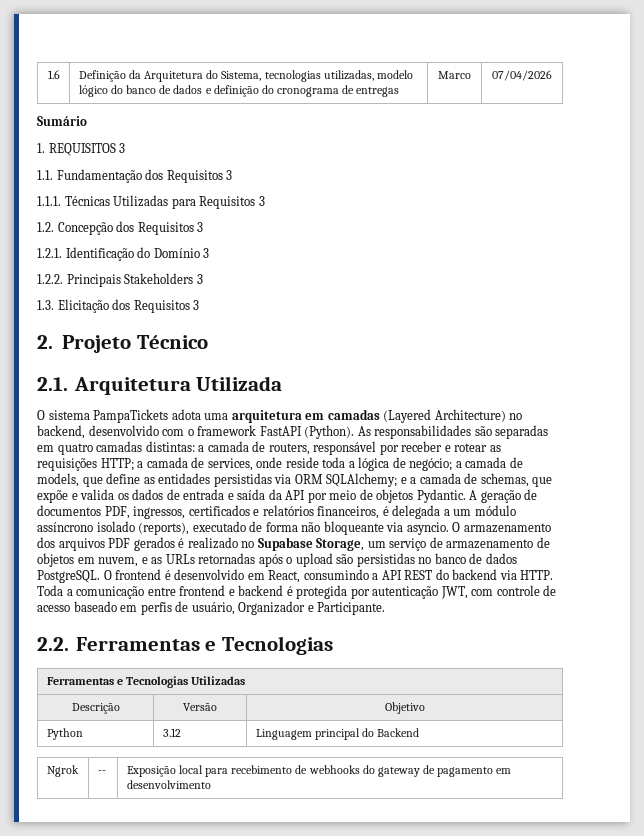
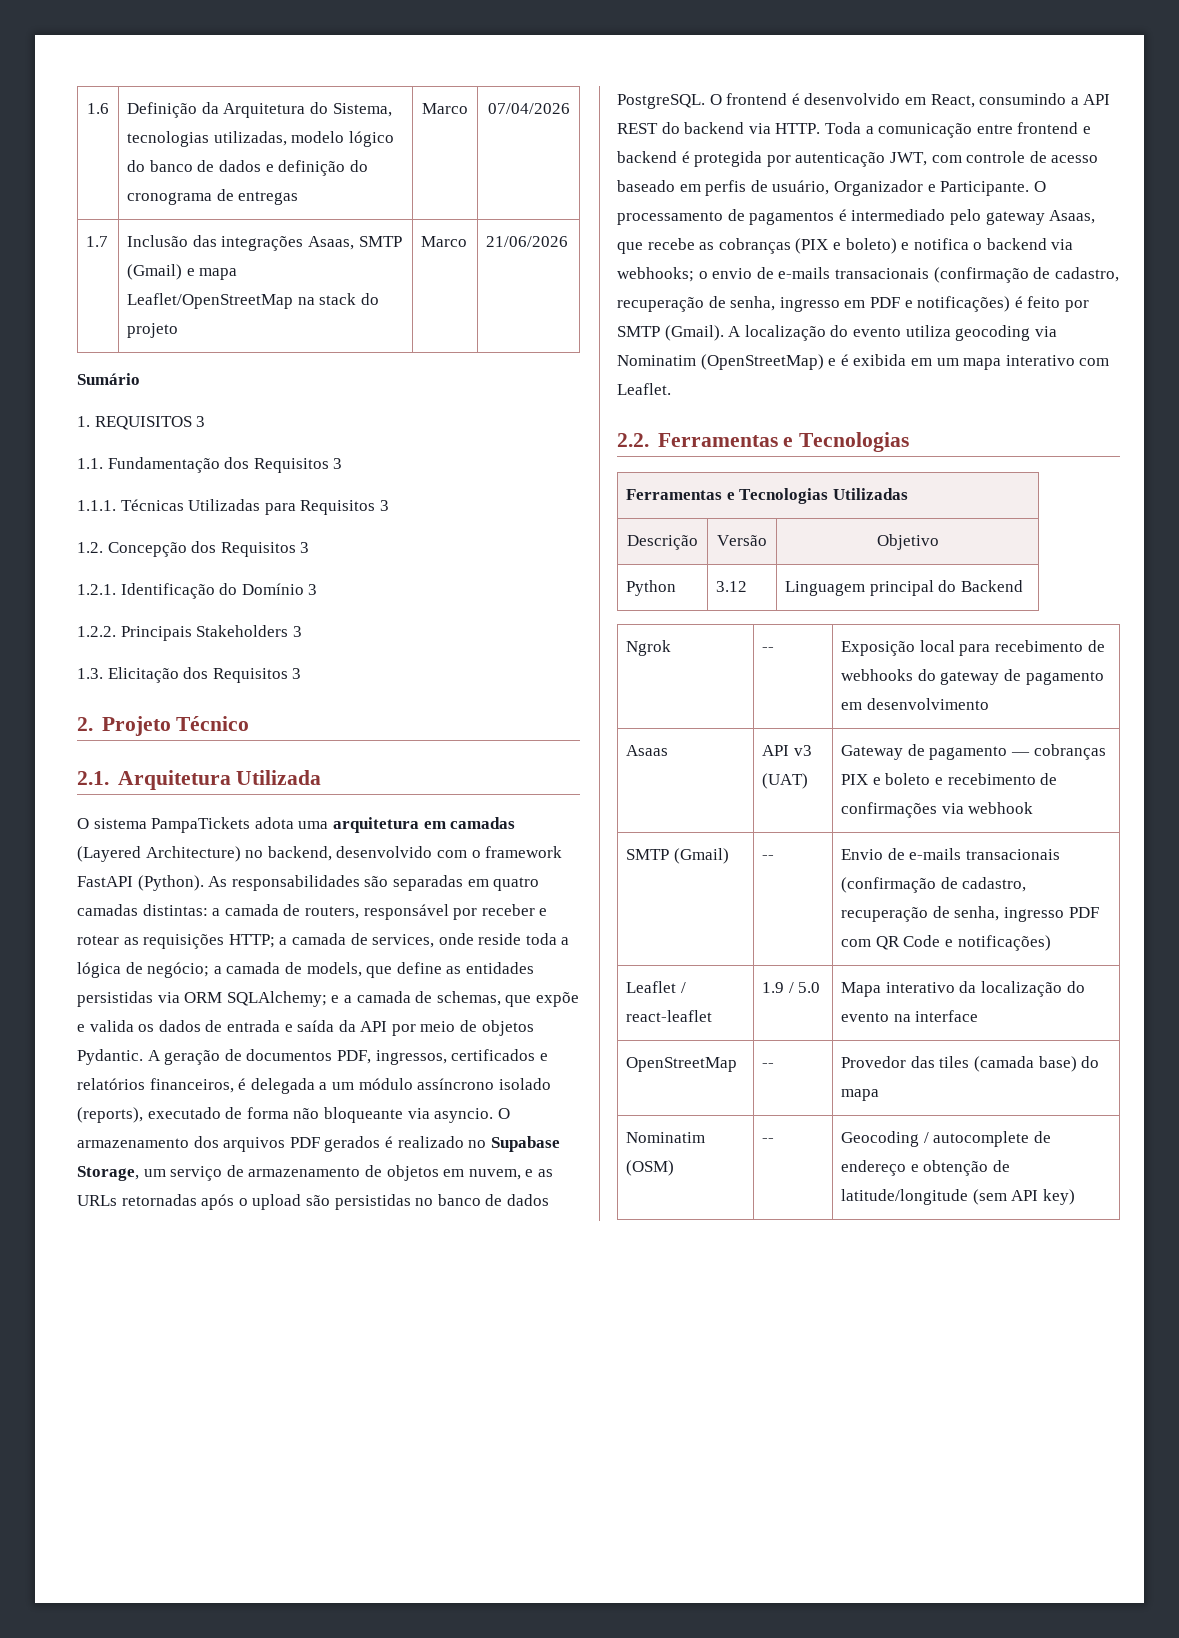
(552, 75) none -> [86,236,109,247] [127,235,402,251] [127,264,238,280] [127,293,379,309] [127,323,179,338] [421,236,468,247] [486,236,569,247] // 1.7 | Inclusão das integrações Asaas, SMTP (Gmail) e mapa Leaflet/OpenStreetMap na stack do projeto | Marco | 21/06/2026
(386, 608) none -> [1033,181,1046,192] [617,209,1096,225] [617,238,1074,254] [617,267,1119,283] [617,296,1089,312] [617,325,1057,341] [617,354,1110,370] [617,383,671,395] O processamento de pagamentos é intermediado pelo gateway Asaas, que recebe as cobranças (PIX e boleto) e notifica o backend via webhooks; o envio de e-mails transacionais (confirmação de cadastro, recuperação de senha, ingresso em PDF e notificações) é feito por SMTP (Gmail). A localização do evento utiliza geocoding via Nominatim (OpenStreetMap) e é exibida em um mapa interativo com Leaflet.
(211, 784) none -> [626,745,669,756] [762,745,812,756] [762,773,809,789] [841,744,1106,760] [841,773,1058,785] [841,802,1034,818] [626,848,729,864] [762,855,775,860] [841,848,1060,860] [841,877,1027,893] [841,906,1099,922] [841,935,1051,951] [626,981,686,993] [626,1010,713,1022] [762,982,821,993] [841,981,1085,997] [841,1010,979,1022] [626,1057,738,1072] [762,1063,775,1068] [841,1056,1100,1072] [841,1089,880,1101] [626,1132,706,1143] [626,1160,675,1176] [762,1138,775,1143] [841,1131,1051,1147] [841,1160,1010,1176] [841,1189,1075,1205] // Asaas | API v3 (UAT) | Gateway de pagamento — cobranças PIX e boleto e recebimento de confirmações via webhook // SMTP (Gmail) | -- | Envio de e-mails transacionais (confirmação de cadastro, recuperação de senha, ingresso PDF com QR Code e notificações) // Leaflet / react-leaflet | 1.9 / 5.0 | Mapa interativo da localização do evento na interface // OpenStreetMap | -- | Provedor das tiles (camada base) do mapa // Nominatim (OSM) | -- | Geocoding / autocomplete de endereço e obtenção de latitude/longitude (sem API key)

